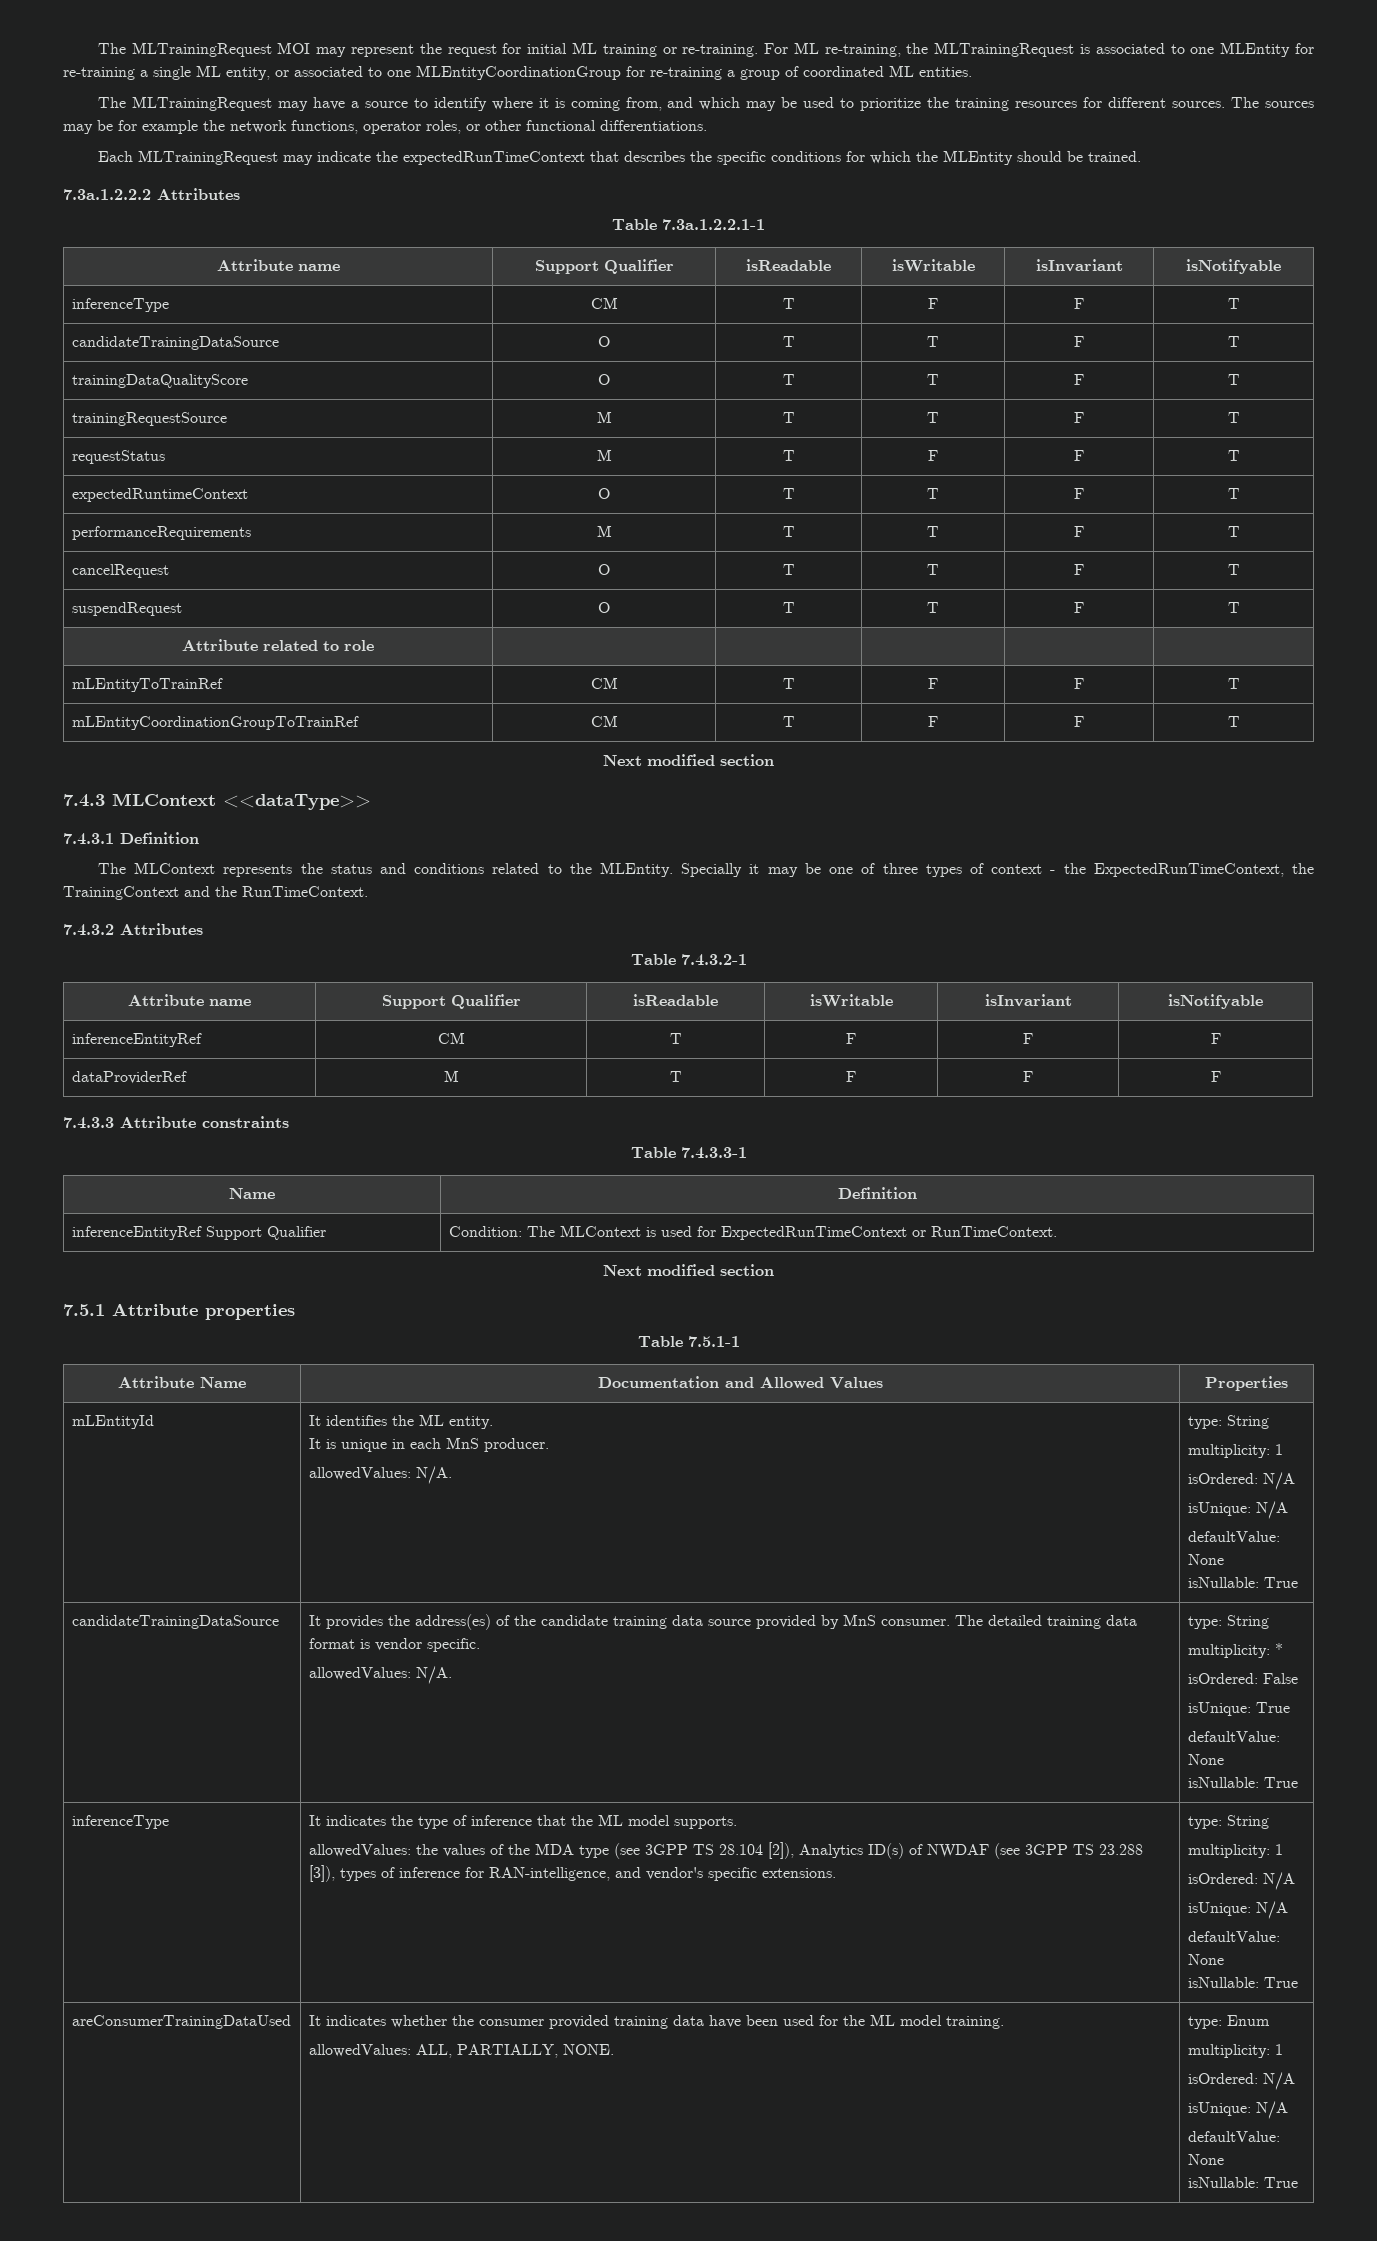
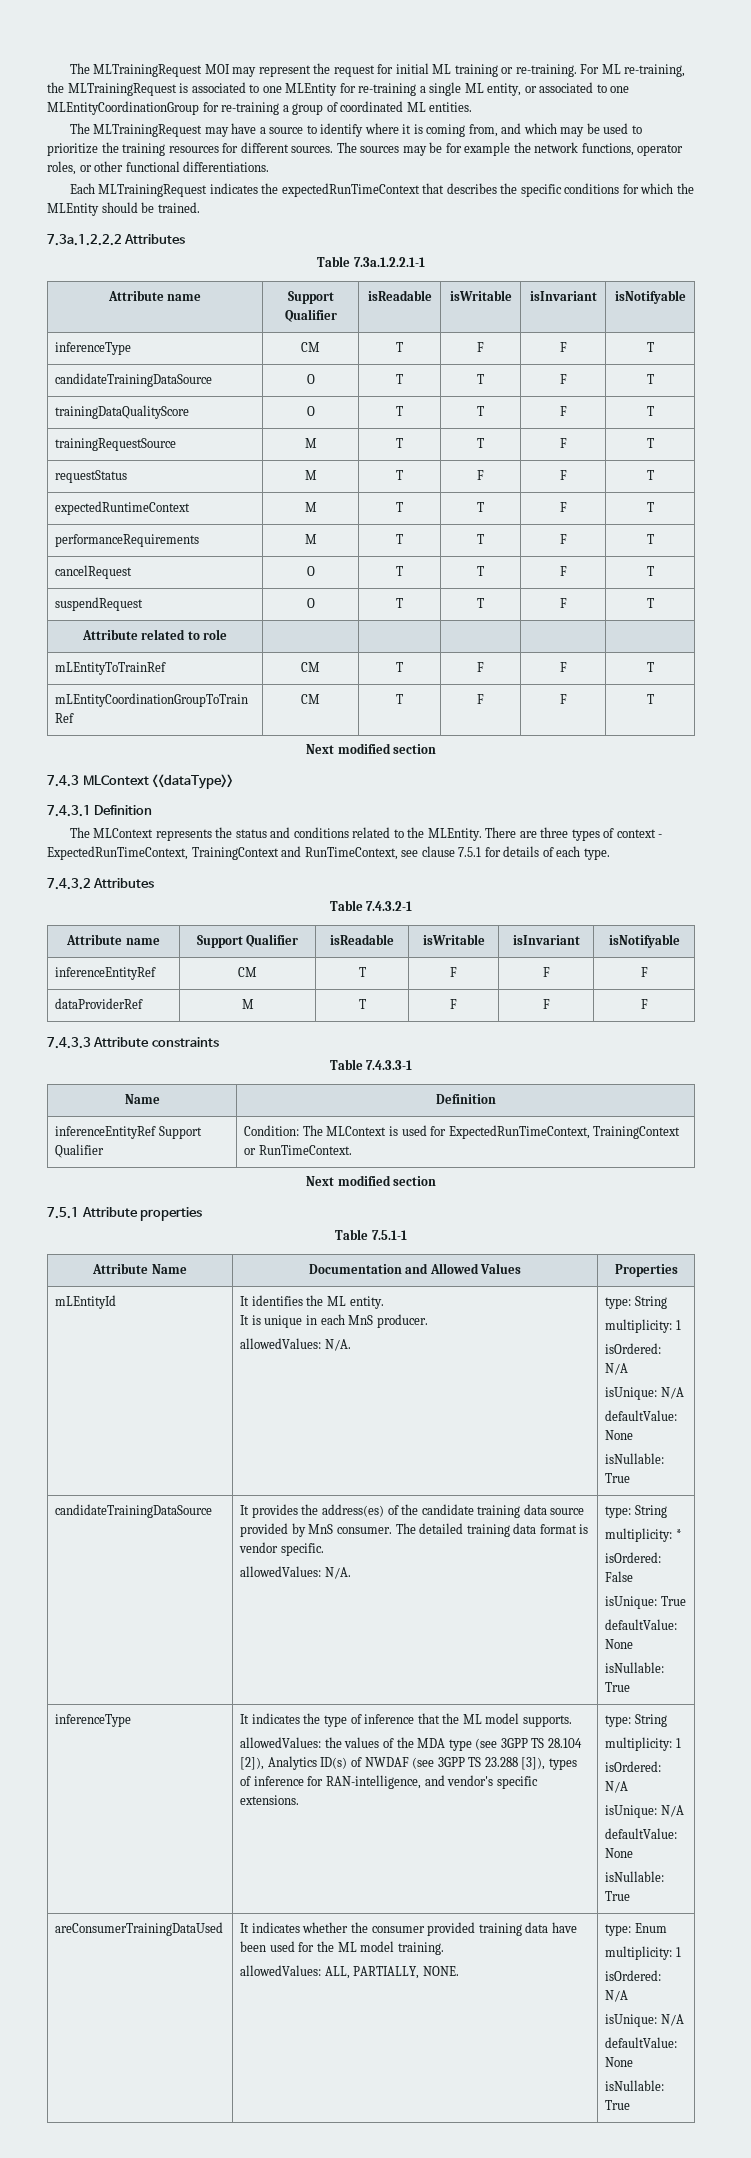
[282,151,371,165] may indicate -> [209,183,258,194] indicates
[598,488,610,499] O -> [304,502,317,512] M
[681,863,876,877] Specially it may be one of -> [485,827,537,838] There are
[1063,863,1315,877] [63,886,368,900] the ExpectedRunTimeContext, the TrainingContext and the RunTimeContext. -> [47,846,610,860] ExpectedRunTimeContext, TrainingContext and RunTimeContext, see clause 7.5.1 for details of each type.
[720,1226,907,1240] ExpectedRunTimeContext -> [448,1125,681,1139] ExpectedRunTimeContext, TrainingContext

